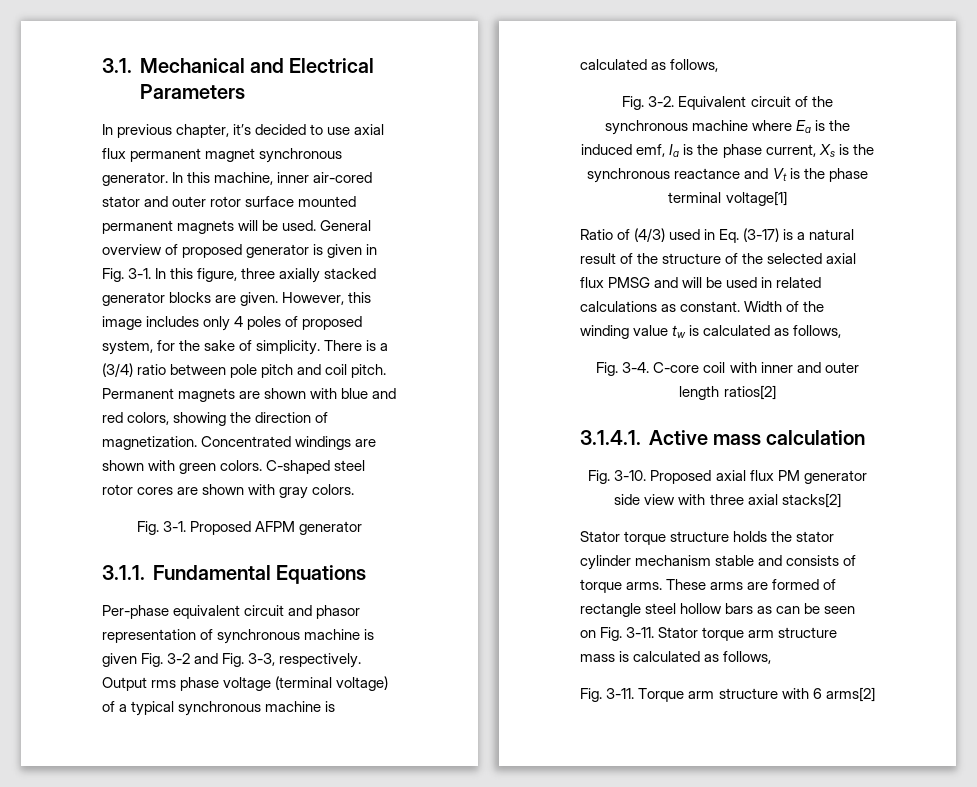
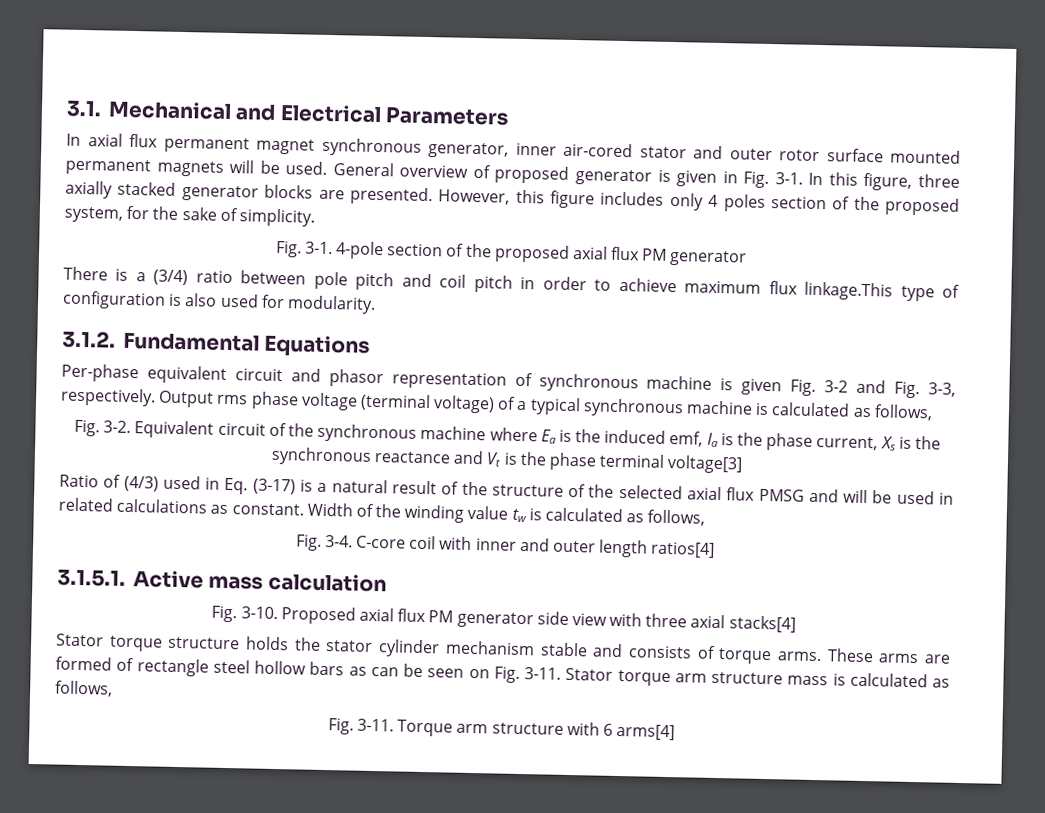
[117,124,351,138] previous chapter, it’s decided to use -> (81, 139) none
[102,172,274,186] generator. In this machine, -> [428,142,509,159] generator,
[240,292,279,306] given. -> [349,186,433,206] presented.
[102,316,142,330] image -> [550,190,595,209] figure
[285,316,299,327] of -> [770,196,880,211] section of the
(321, 347) none -> [275,240,748,267] // Fig. 3-1. 4-pole section of the proposed axial flux PM generator //
[351,364,387,378] [102,388,397,402] [102,412,329,426] [102,436,377,450] [102,460,366,474] [102,484,355,499] [136,521,363,535] [102,565,145,580] pitch. Permanent magnets are shown with blue and red colors, showing the direction of magnetization. Concentrated windings are shown with green colors. C-shaped steel rotor cores are shown with gray colors. // Fig. 3-1. Proposed AFPM generator // 3.1.1. -> [473,274,961,302] [62,290,376,314] [62,330,116,349] pitch in order to achieve maximum flux linkage.This type of configuration is also used for modularity. // 3.1.2.
[725,191,787,206] voltage[1] -> [667,454,744,474] voltage[3]
[723,385,776,400] [580,430,641,445] ratios[2] // 3.1.4.1. -> [650,541,716,558] [57,569,126,587] ratios[4] // 3.1.5.1.
[781,493,841,508] stacks[2] -> [728,615,796,633] stacks[4]
[825,687,875,702] arms[2] -> [616,723,676,741] arms[4]

